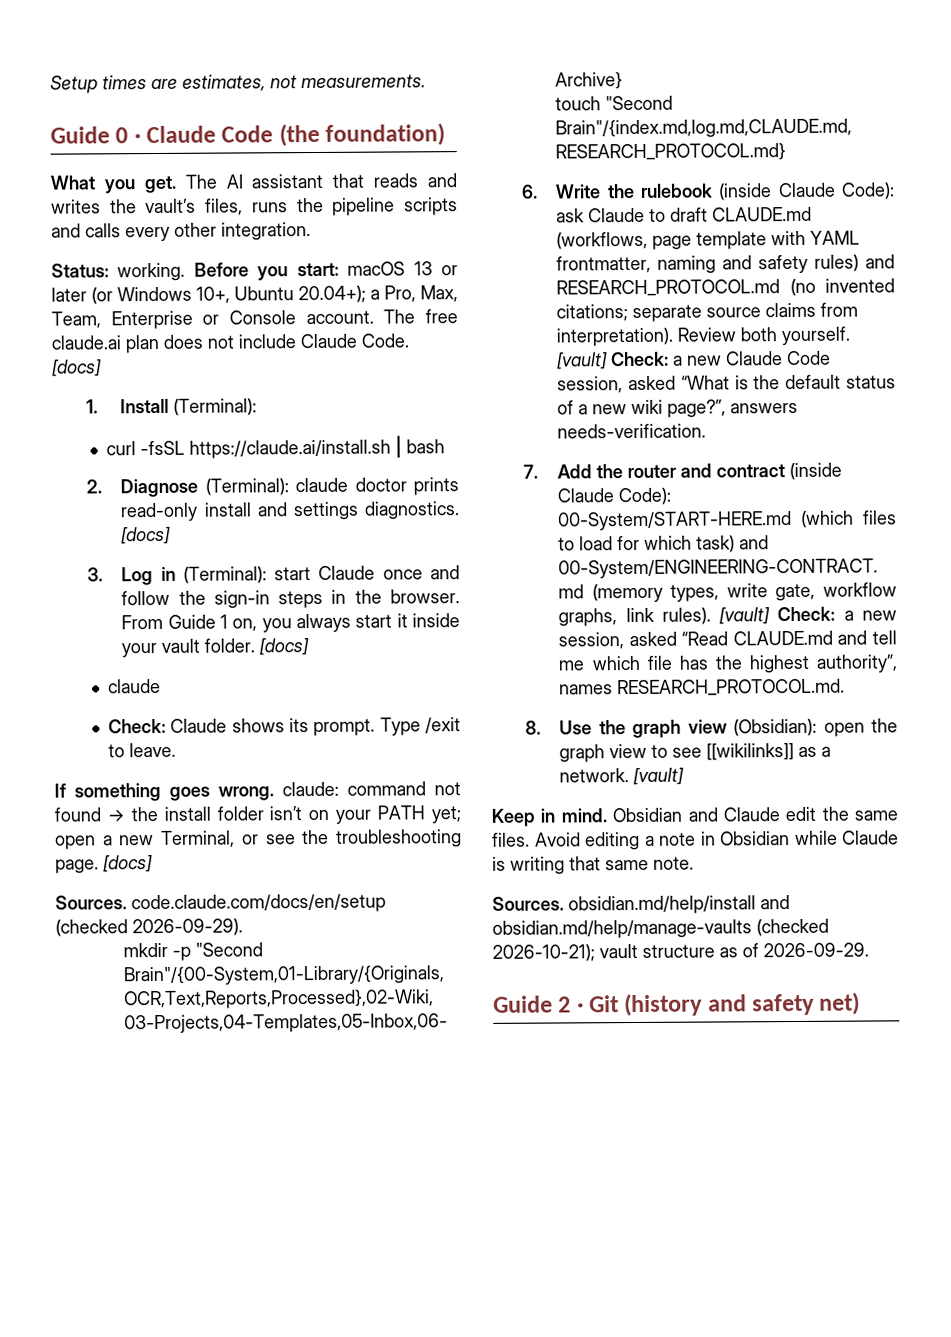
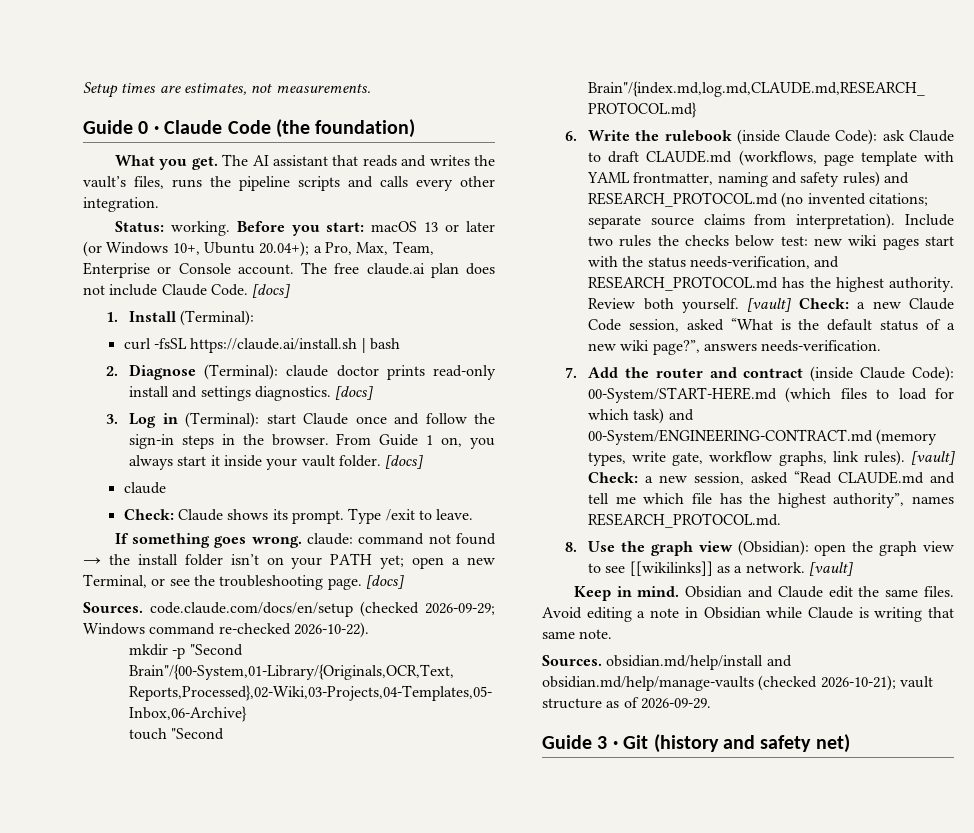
[132,918,243,937] 2026-09-29). -> [425,603,495,615] [83,622,369,638] 2026-09-29; Windows command re-checked 2026-10-22).
(674, 337) none -> [905,214,954,226] [588,235,954,250] [588,256,840,269] [588,276,954,292] Include two rules the checks below test: new wiki pages start with the status needs-verification, and RESEARCH_PROTOCOL.md has the highest authority.
[558,996,572,1013] 2 -> [597,736,608,749] 3

